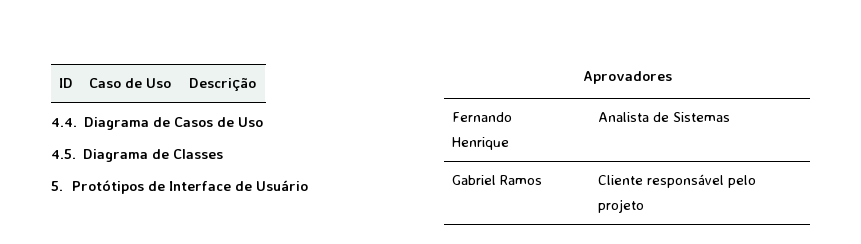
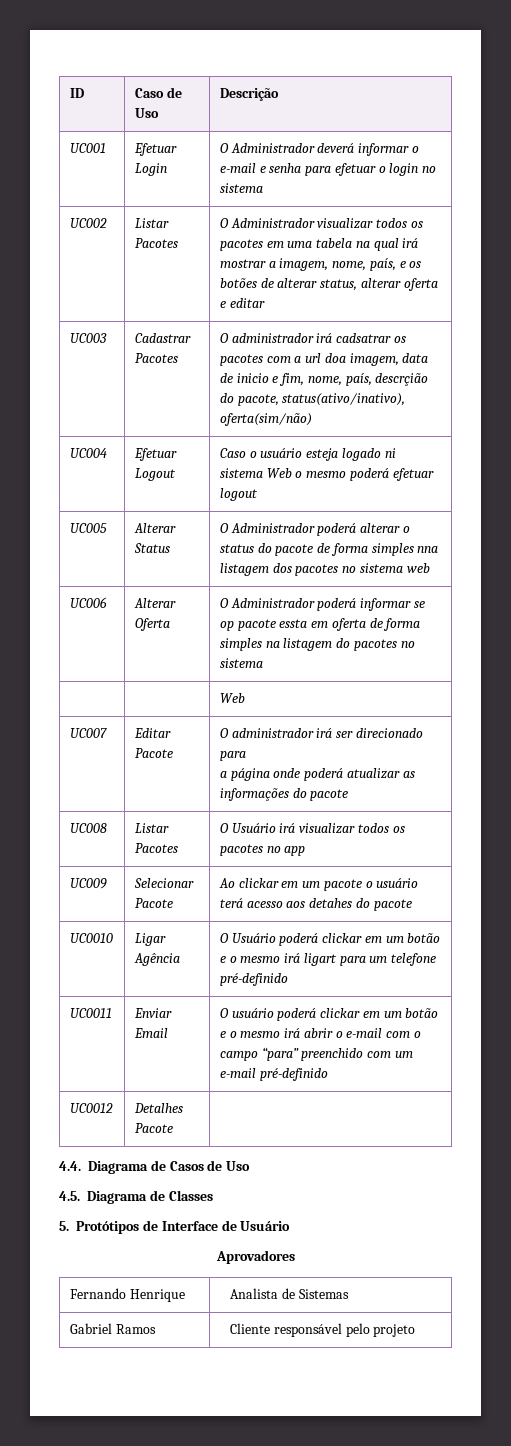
(256, 84) none -> [69,143,106,153] [133,143,177,156] [134,163,167,176] [219,143,419,156] [219,163,437,176] [219,183,263,193] [69,218,107,228] [134,218,169,228] [134,238,178,248] [219,218,423,229] [219,238,419,251] [219,258,422,271] [219,278,438,291] [219,298,265,308] [69,333,107,343] [134,333,191,343] [134,353,178,363] [219,333,406,343] [219,353,429,366] [219,373,429,386] [219,393,406,406] [219,413,312,426] [69,448,107,458] [133,448,177,461] [134,468,176,481] [219,448,396,461] [219,468,434,481] [219,488,258,501] [69,523,107,533] [133,523,176,533] [133,543,170,553] [219,523,410,536] [219,543,439,556] [219,563,430,576] [69,597,107,608] [133,598,176,608] [134,618,170,631] [219,598,425,611] [219,618,421,631] [219,638,415,651] [219,658,263,668] [219,693,245,703] [69,728,107,738] [133,728,171,738] [134,748,173,758] [219,728,423,738] [219,751,246,761] [219,768,415,781] [219,788,349,801] [69,823,107,833] [134,823,169,833] [134,843,178,853] [219,823,405,834] [219,844,306,856] [69,878,107,889] [133,878,194,888] [134,898,173,908] [218,878,419,891] [219,898,412,911] [69,933,113,943] [134,933,166,946] [133,953,180,966] [219,933,441,946] [219,953,437,966] [219,973,288,986] [69,1008,112,1018] [133,1008,172,1018] [133,1028,168,1038] [219,1008,439,1021] [219,1028,421,1038] [219,1047,413,1061] [219,1068,328,1081] [69,1103,113,1113] [133,1103,183,1113] [134,1123,173,1133] // UC001 | Efetuar Login | O Administrador deverá informar o e-mail e senha para efetuar o login no sistema // UC002 | Listar Pacotes | O Administrador visualizar todos os pacotes em uma tabela na qual irá mostrar a imagem, nome, país, e os botões de alterar status, alterar oferta e editar // UC003 | Cadastrar Pacotes | O administrador irá cadsatrar os pacotes com a url doa imagem, data de inicio e fim, nome, país, descrçião do pacote, status(ativo/inativo), oferta(sim/não) // UC004 | Efetuar Logout | Caso o usuário esteja logado ni sistema Web o mesmo poderá efetuar logout // UC005 | Alterar Status | O Administrador poderá alterar o status do pacote de forma simples nna listagem dos pacotes no sistema web // UC006 | Alterar Oferta | O Administrador poderá informar se op pacote essta em oferta de forma simples na listagem do pacotes no sistema // | | Web // UC007 | Editar Pacote | O administrador irá ser direcionado para // a página onde poderá atualizar as informações do pacote // UC008 | Listar Pacotes | O Usuário irá visualizar todos os pacotes no app // UC009 | Selecionar Pacote | Ao clickar em um pacote o usuário terá acesso aos detahes do pacote // UC0010 | Ligar Agência | O Usuário poderá clickar em um botão e o mesmo irá ligart para um telefone pré-definido // UC0011 | Enviar Email | O usuário poderá clickar em um botão e o mesmo irá abrir o e-mail com o campo “para” preenchido com um e-mail pré-definido // UC0012 | Detalhes Pacote |

